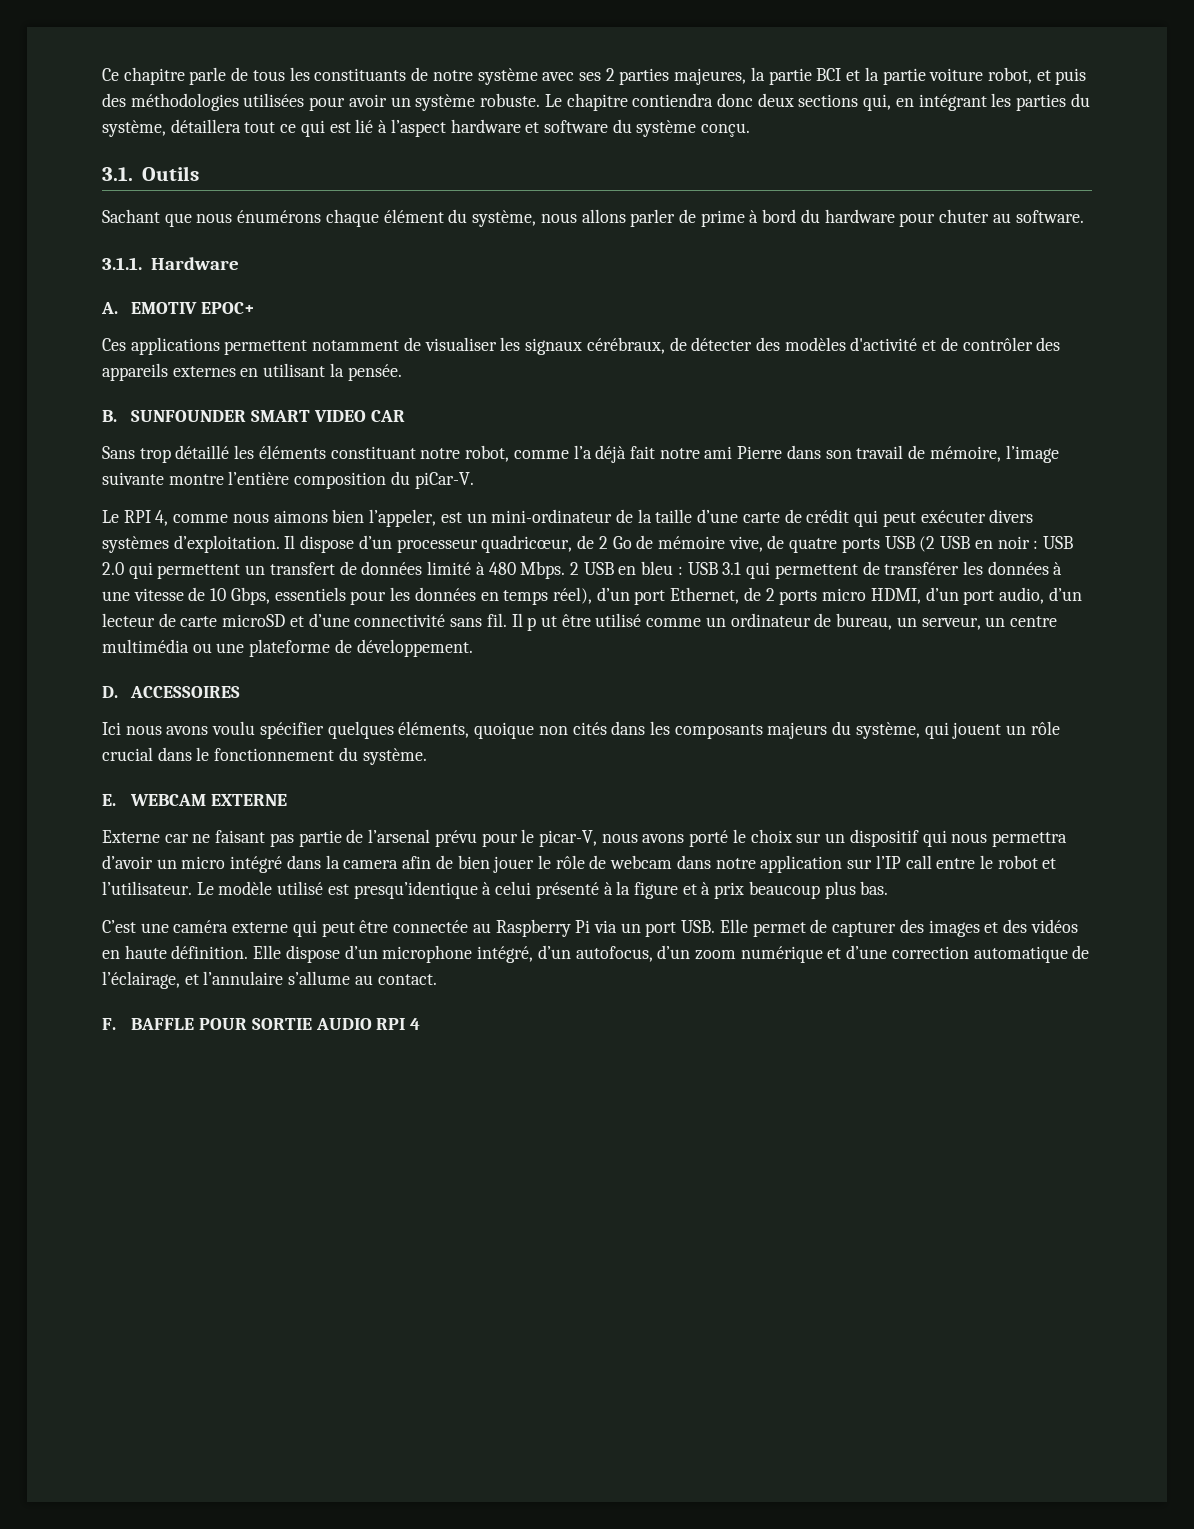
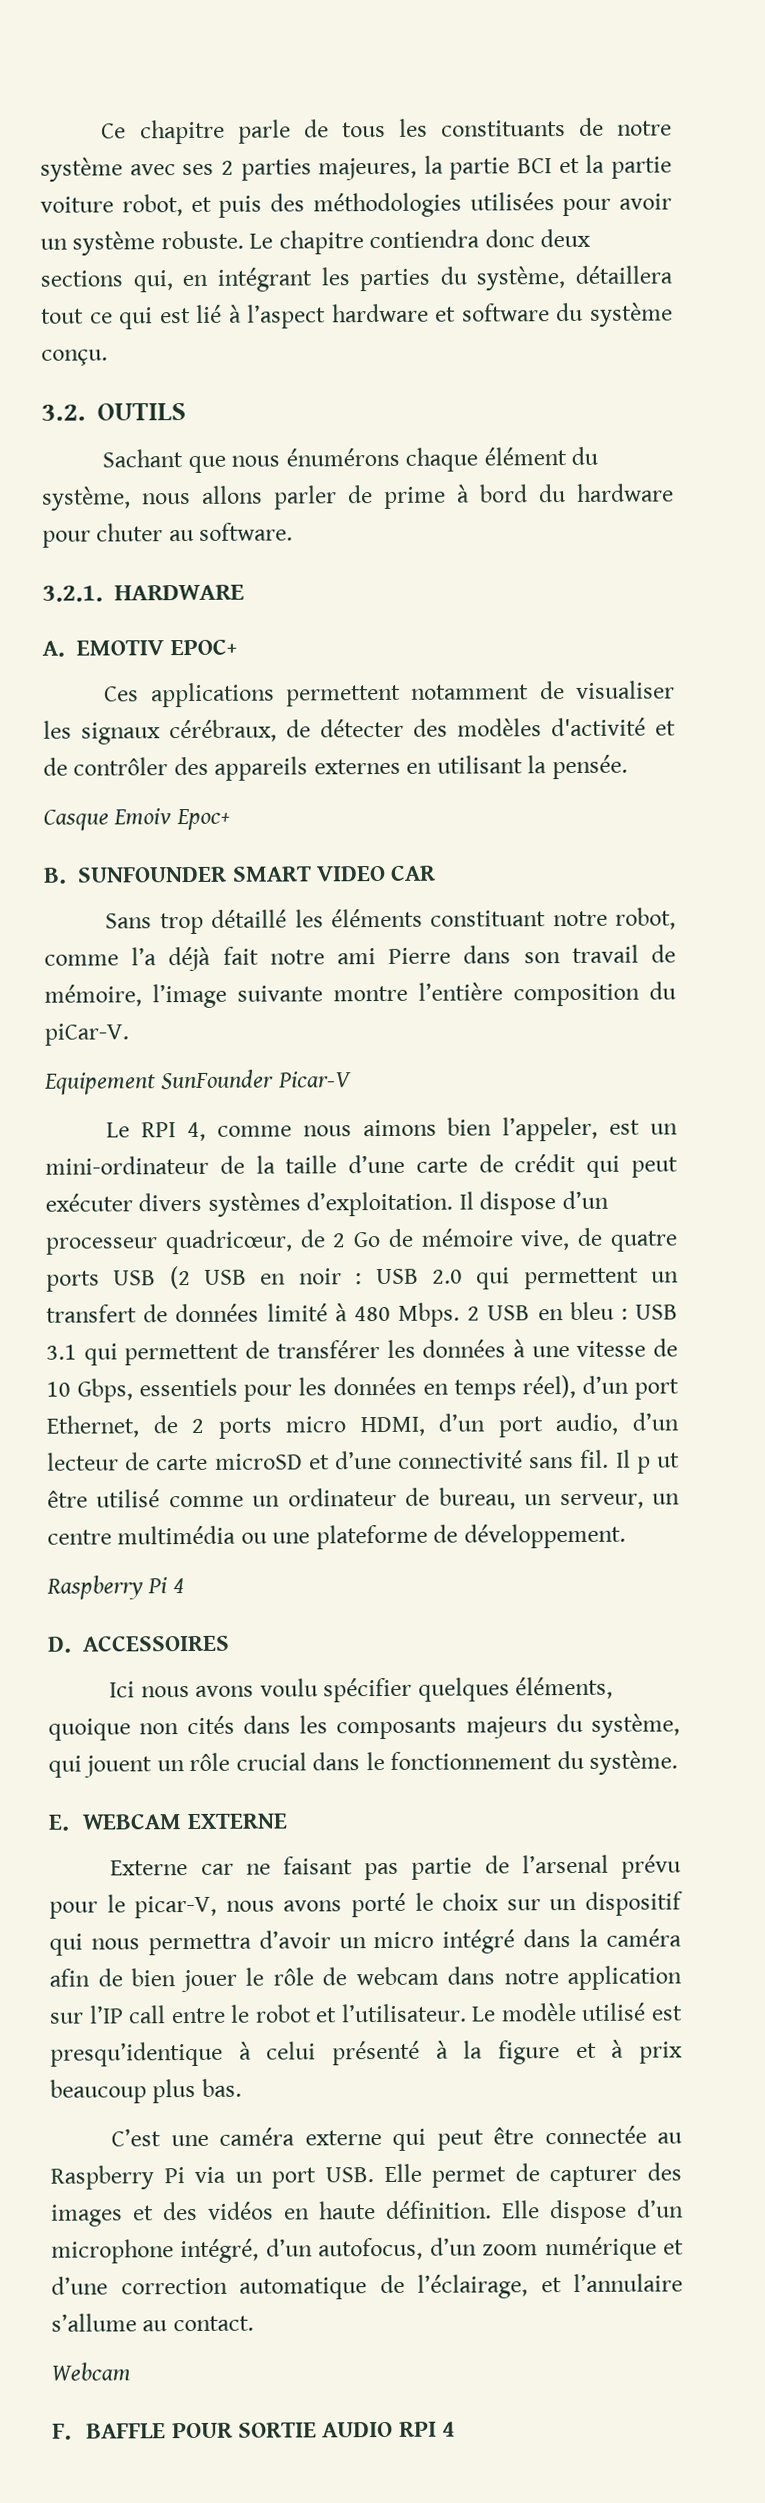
[102,166,199,181] 3.1. Outils -> [41,403,186,421] 3.2. OUTILS
[102,257,239,270] 3.1.1. Hardware -> [42,584,244,602] 3.2.1. HARDWARE
(402, 372) none -> [43,808,230,831] // Casque Emoiv Epoc+
(474, 480) none -> [44,1069,352,1095] // Equipement SunFounder Picar-V
(473, 648) none -> [46,1575,184,1600] // Raspberry Pi 4
[343,860,399,869] camera -> [605,1928,682,1947] caméra
(437, 979) none -> [51,2362,131,2381] // Webcam

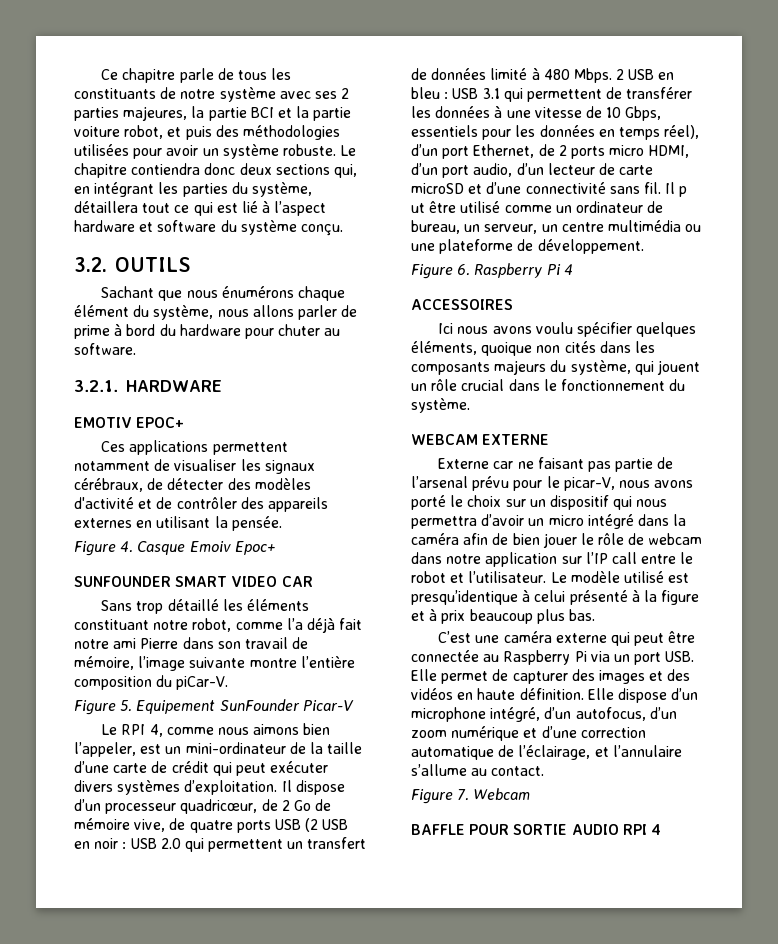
[42,640,65,657] A. -> (222, 386) none
(628, 767) none -> [74,541,134,556] Figure 4.
[43,867,67,884] B. -> (275, 548) none
(129, 1034) none -> [74,700,133,715] Figure 5.
(626, 1536) none -> [411,264,471,279] Figure 6.
[48,1636,72,1653] D. -> (573, 269) none
[48,1814,70,1831] E. -> (470, 405) none
(254, 2323) none -> [411,789,470,804] Figure 7.
[52,2423,72,2440] F. -> (531, 794) none

